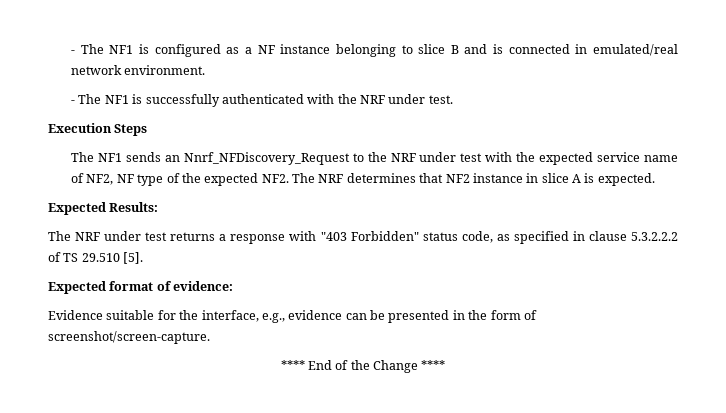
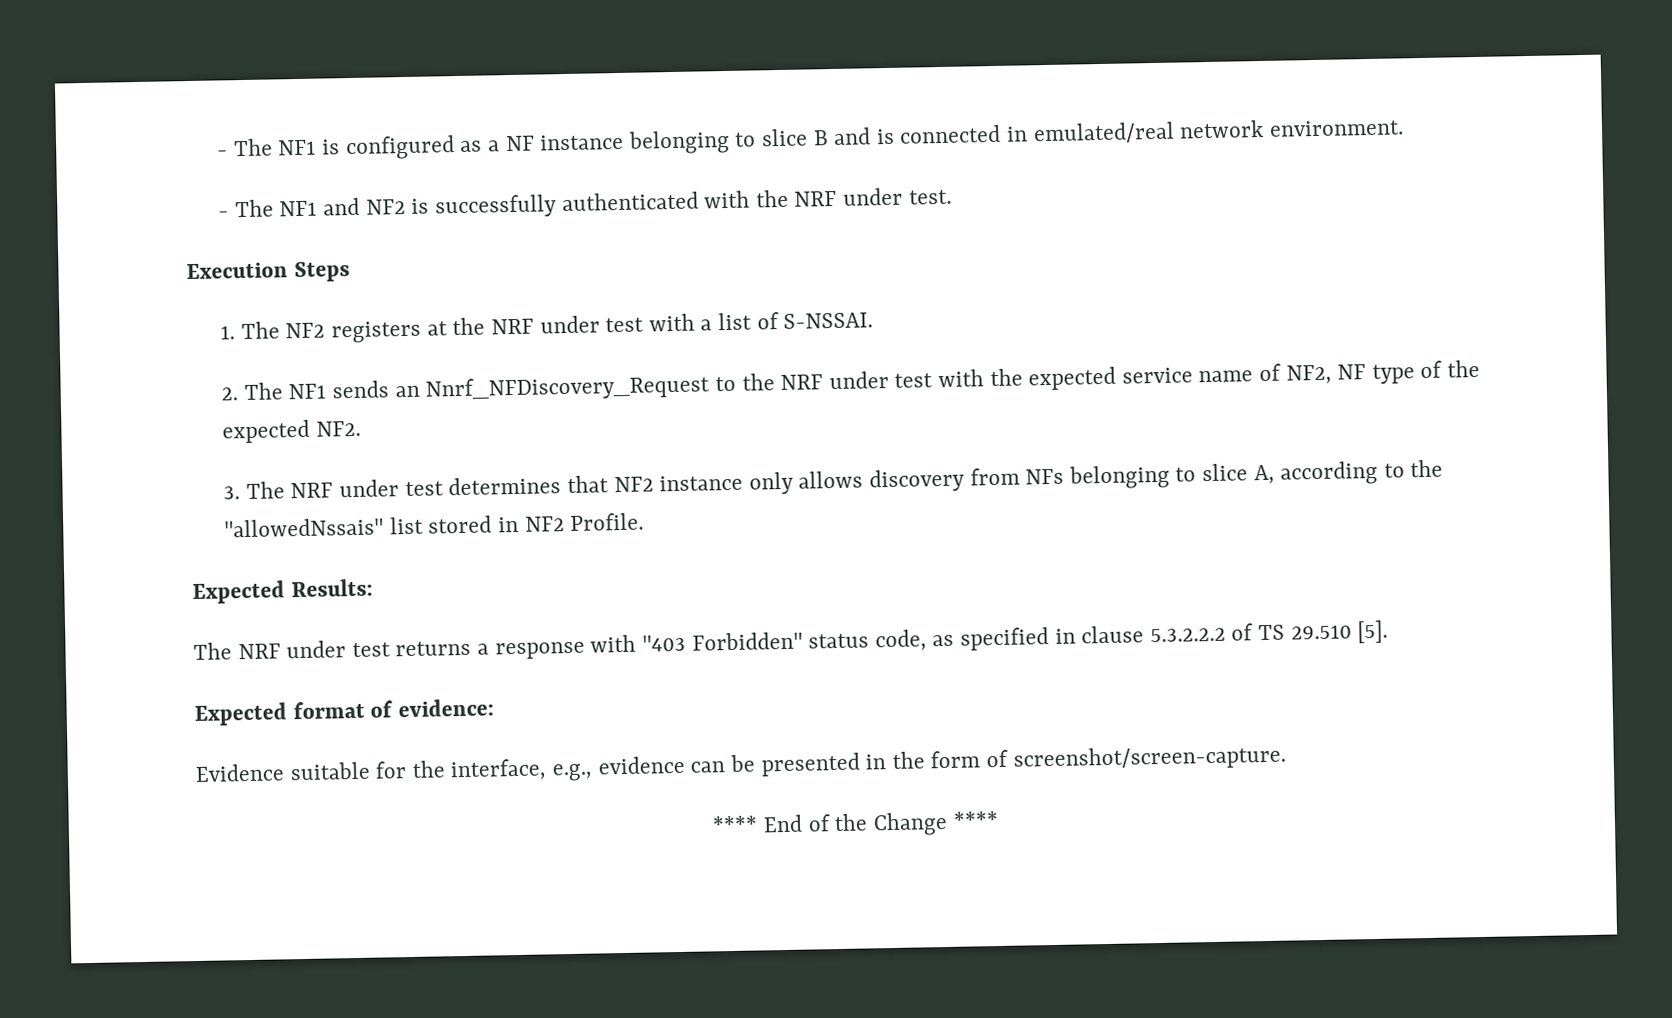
(129, 99) none -> [323,197,406,216] and NF2
(148, 130) none -> [220,312,874,344] [221,387,239,401] 1. The NF2 registers at the NRF under test with a list of S-NSSAI. // 2.
[292,173,344,183] The NRF -> [223,479,444,500] // 3. The NRF under test
[526,173,655,186] in slice A is expected. -> [748,459,1444,495] [224,512,645,538] only allows discovery from NFs belonging to slice A, according to the "allowedNssais" list stored in NF2 Profile.

